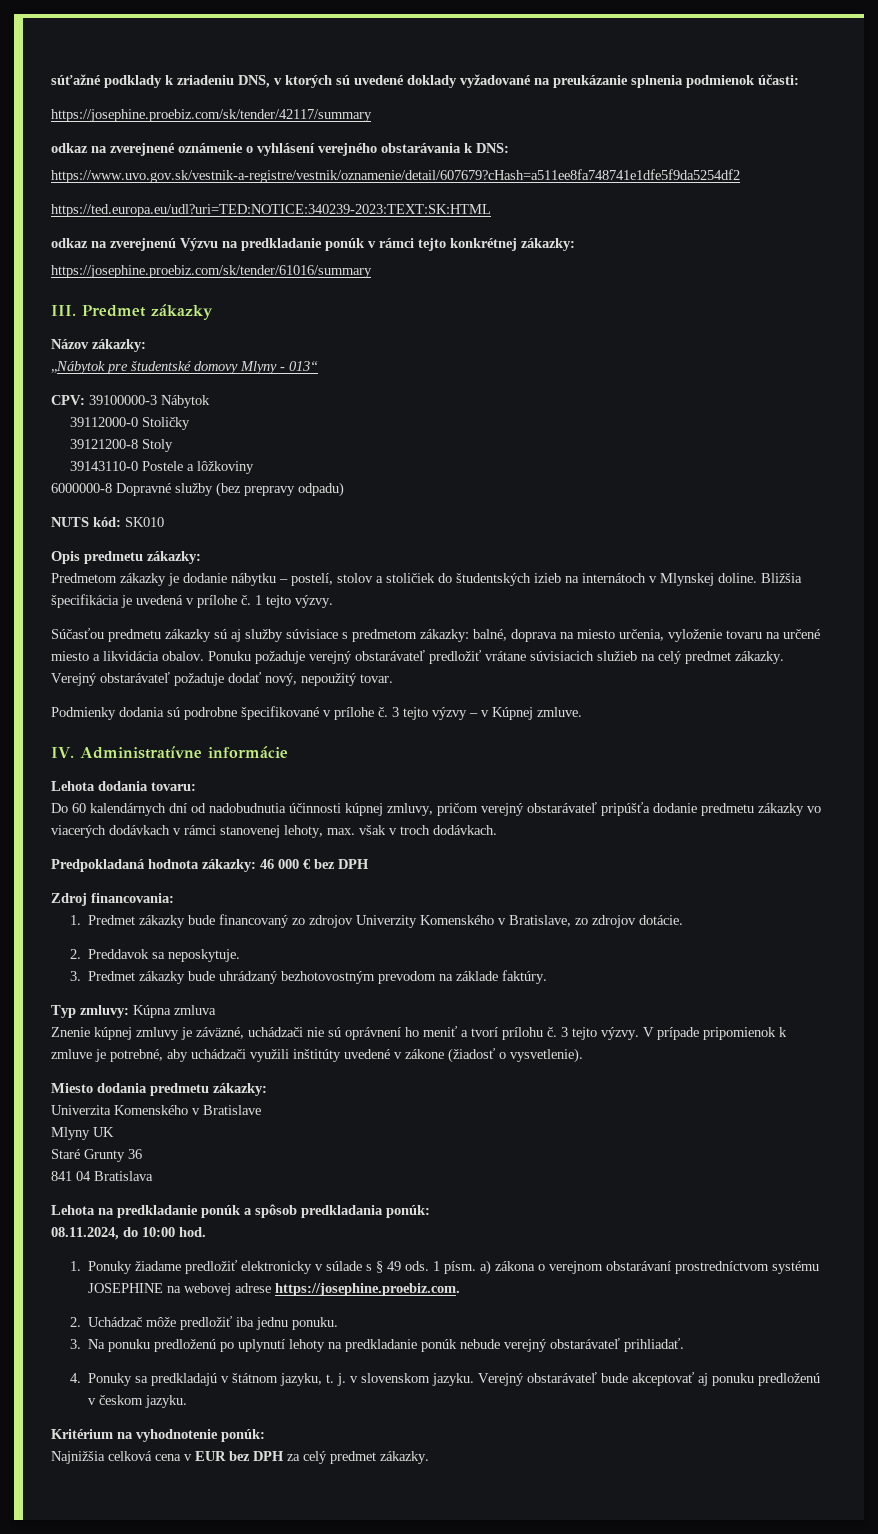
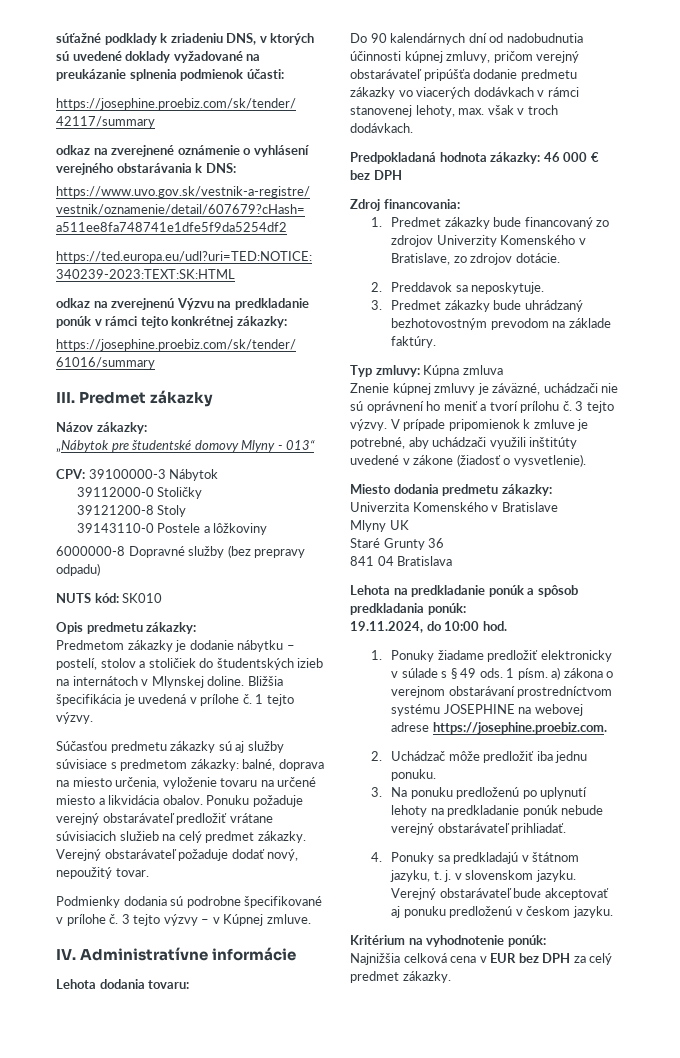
[72,803,86,813] 60 -> [370,33,387,43] 90
[51,1227,119,1240] 08.11.2024, -> [350,621,423,633] 19.11.2024,

